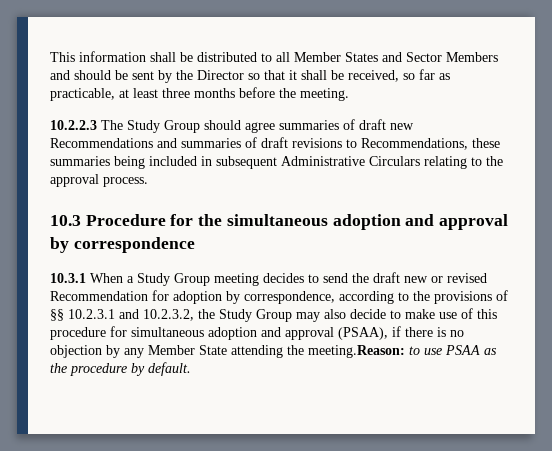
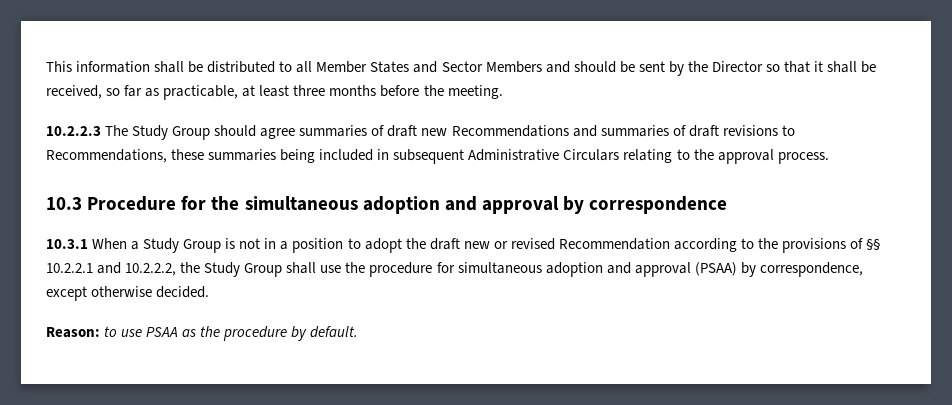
[214,273,348,286] meeting decides to send -> [225,238,402,253] is not in a position to adopt
[152,290,335,304] for adoption by correspondence, -> (670, 244) none
[68,308,497,322] 10.2.3.1 and 10.2.3.2, the Study Group may also decide to make use of this -> [46,262,366,277] 10.2.2.1 and 10.2.2.2, the Study Group shall use the
[338,326,464,340] [50,345,405,358] (PSAA), if there is no objection by any Member State attending the meeting.Reason: -> [694,262,863,277] [46,286,210,301] [46,327,100,338] (PSAA) by correspondence, except otherwise decided. // Reason:

